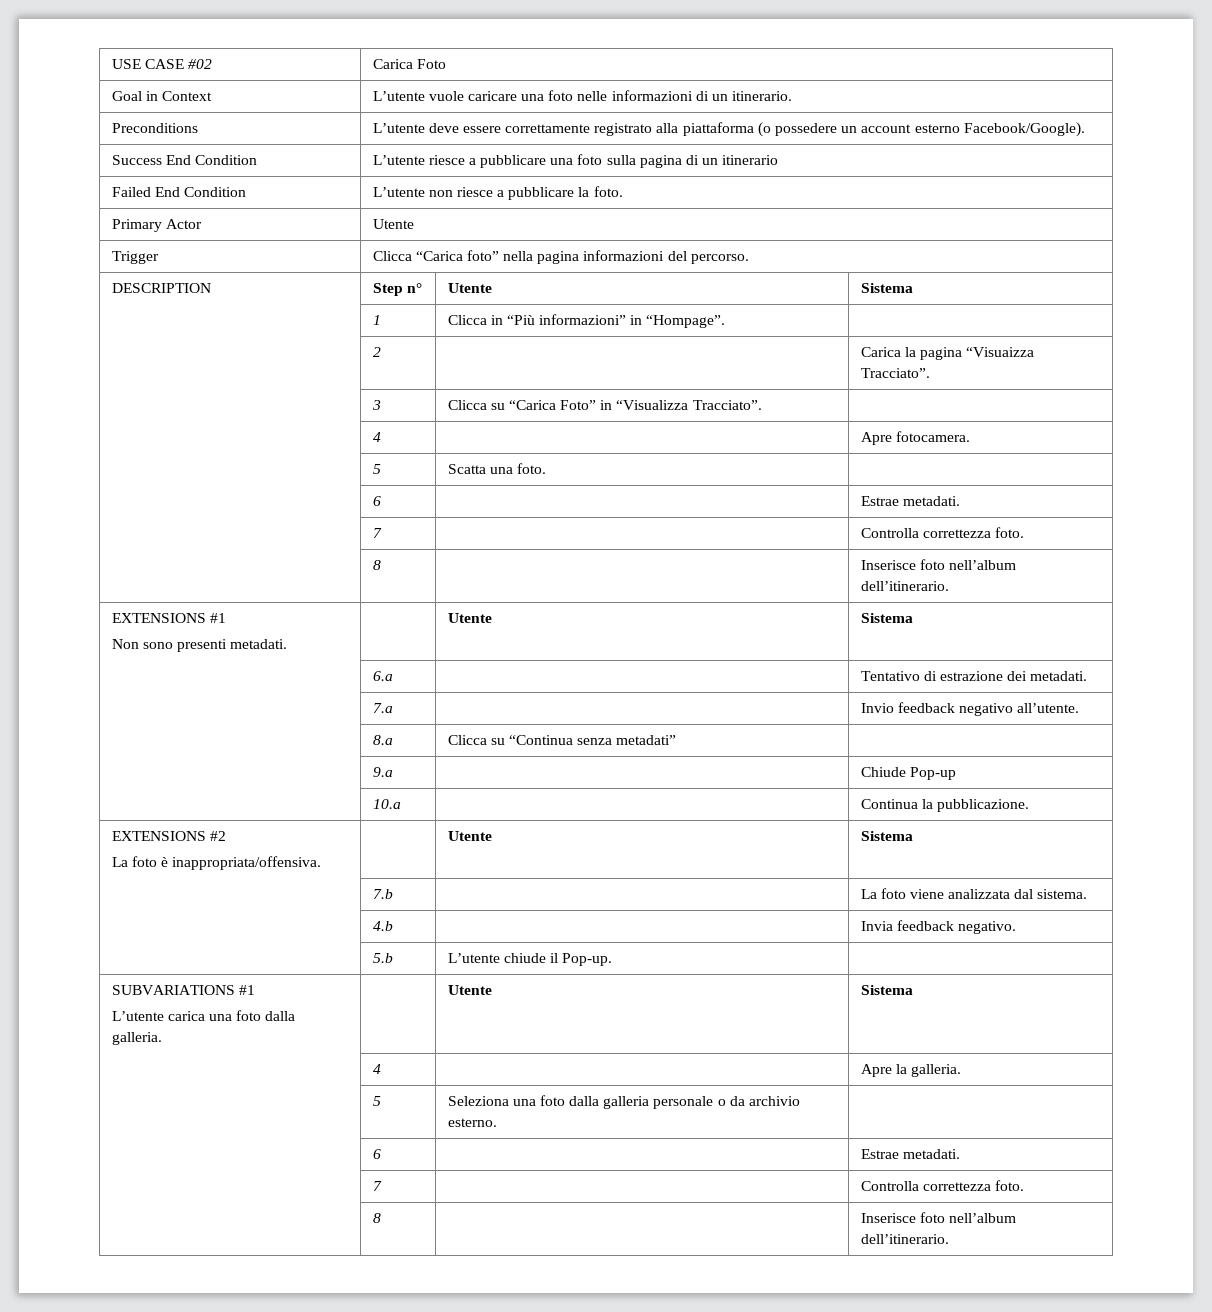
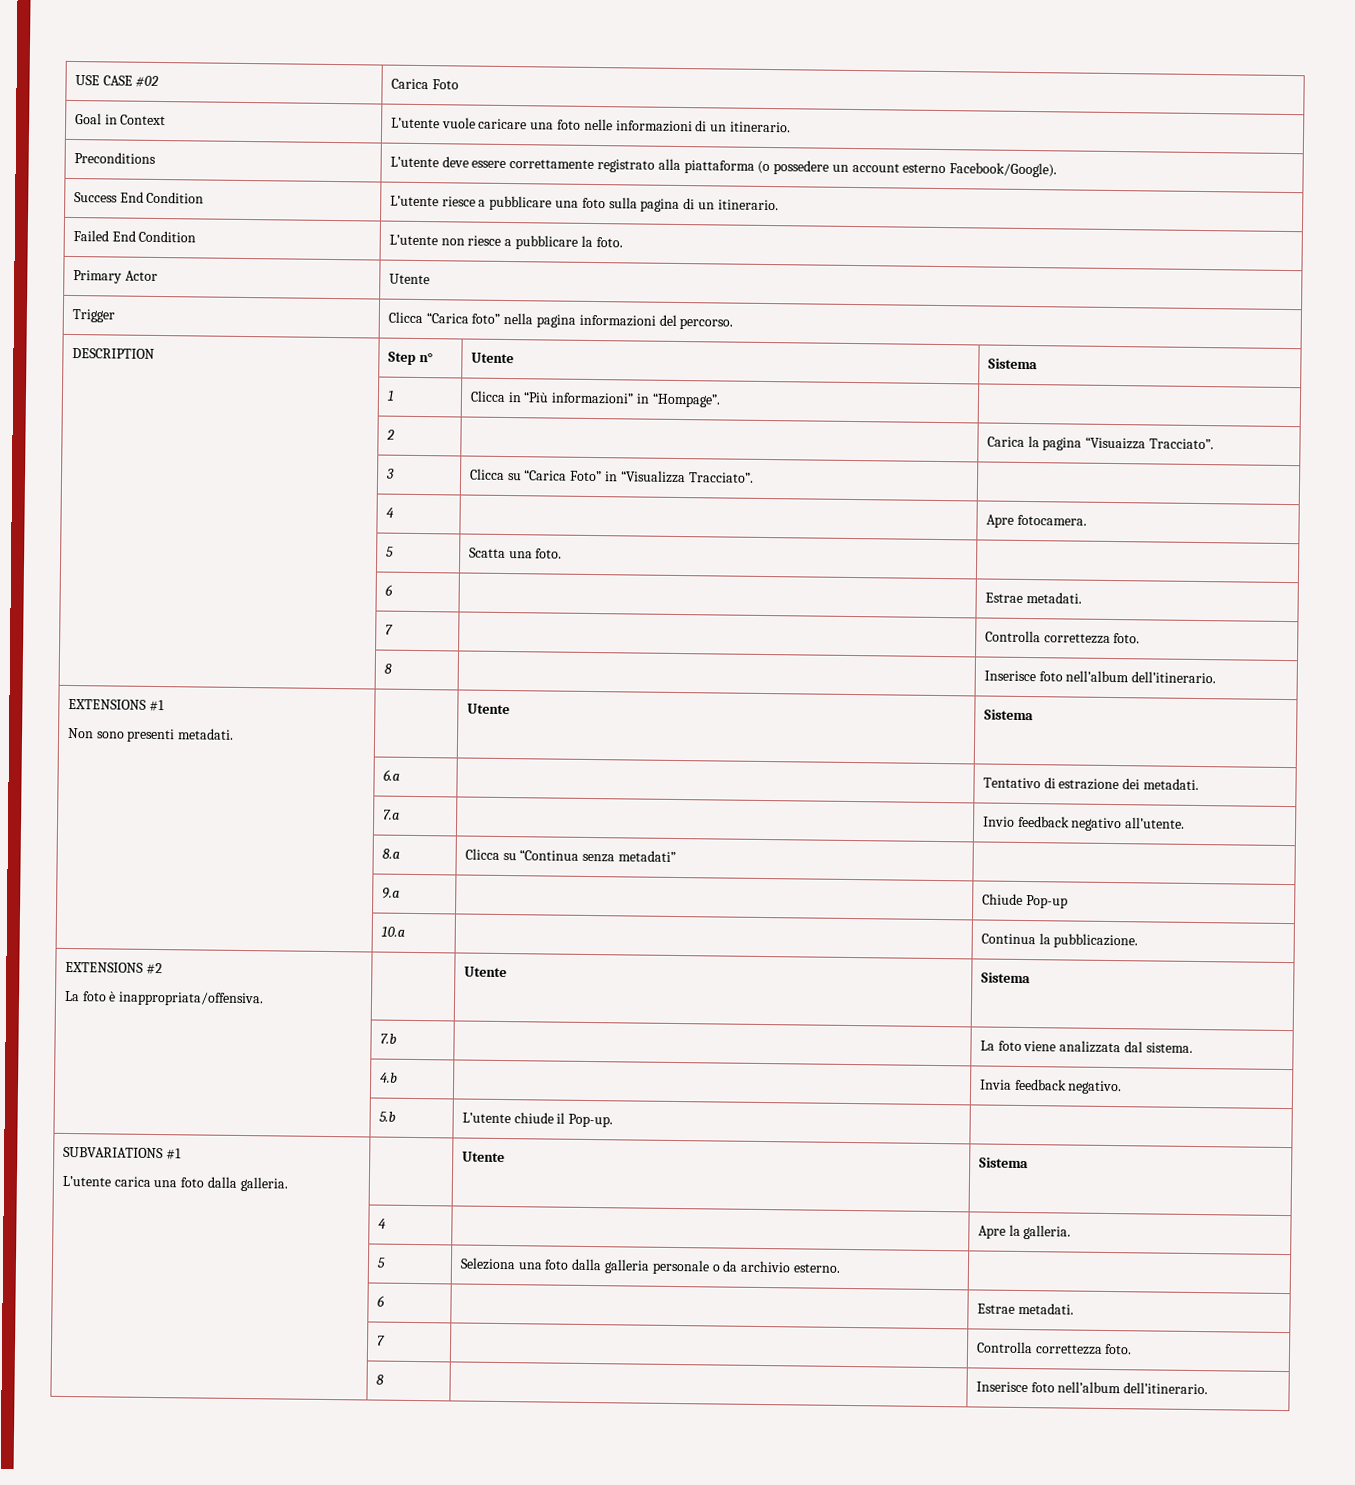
[722,155,779,165] itinerario -> [717,199,779,211] itinerario.

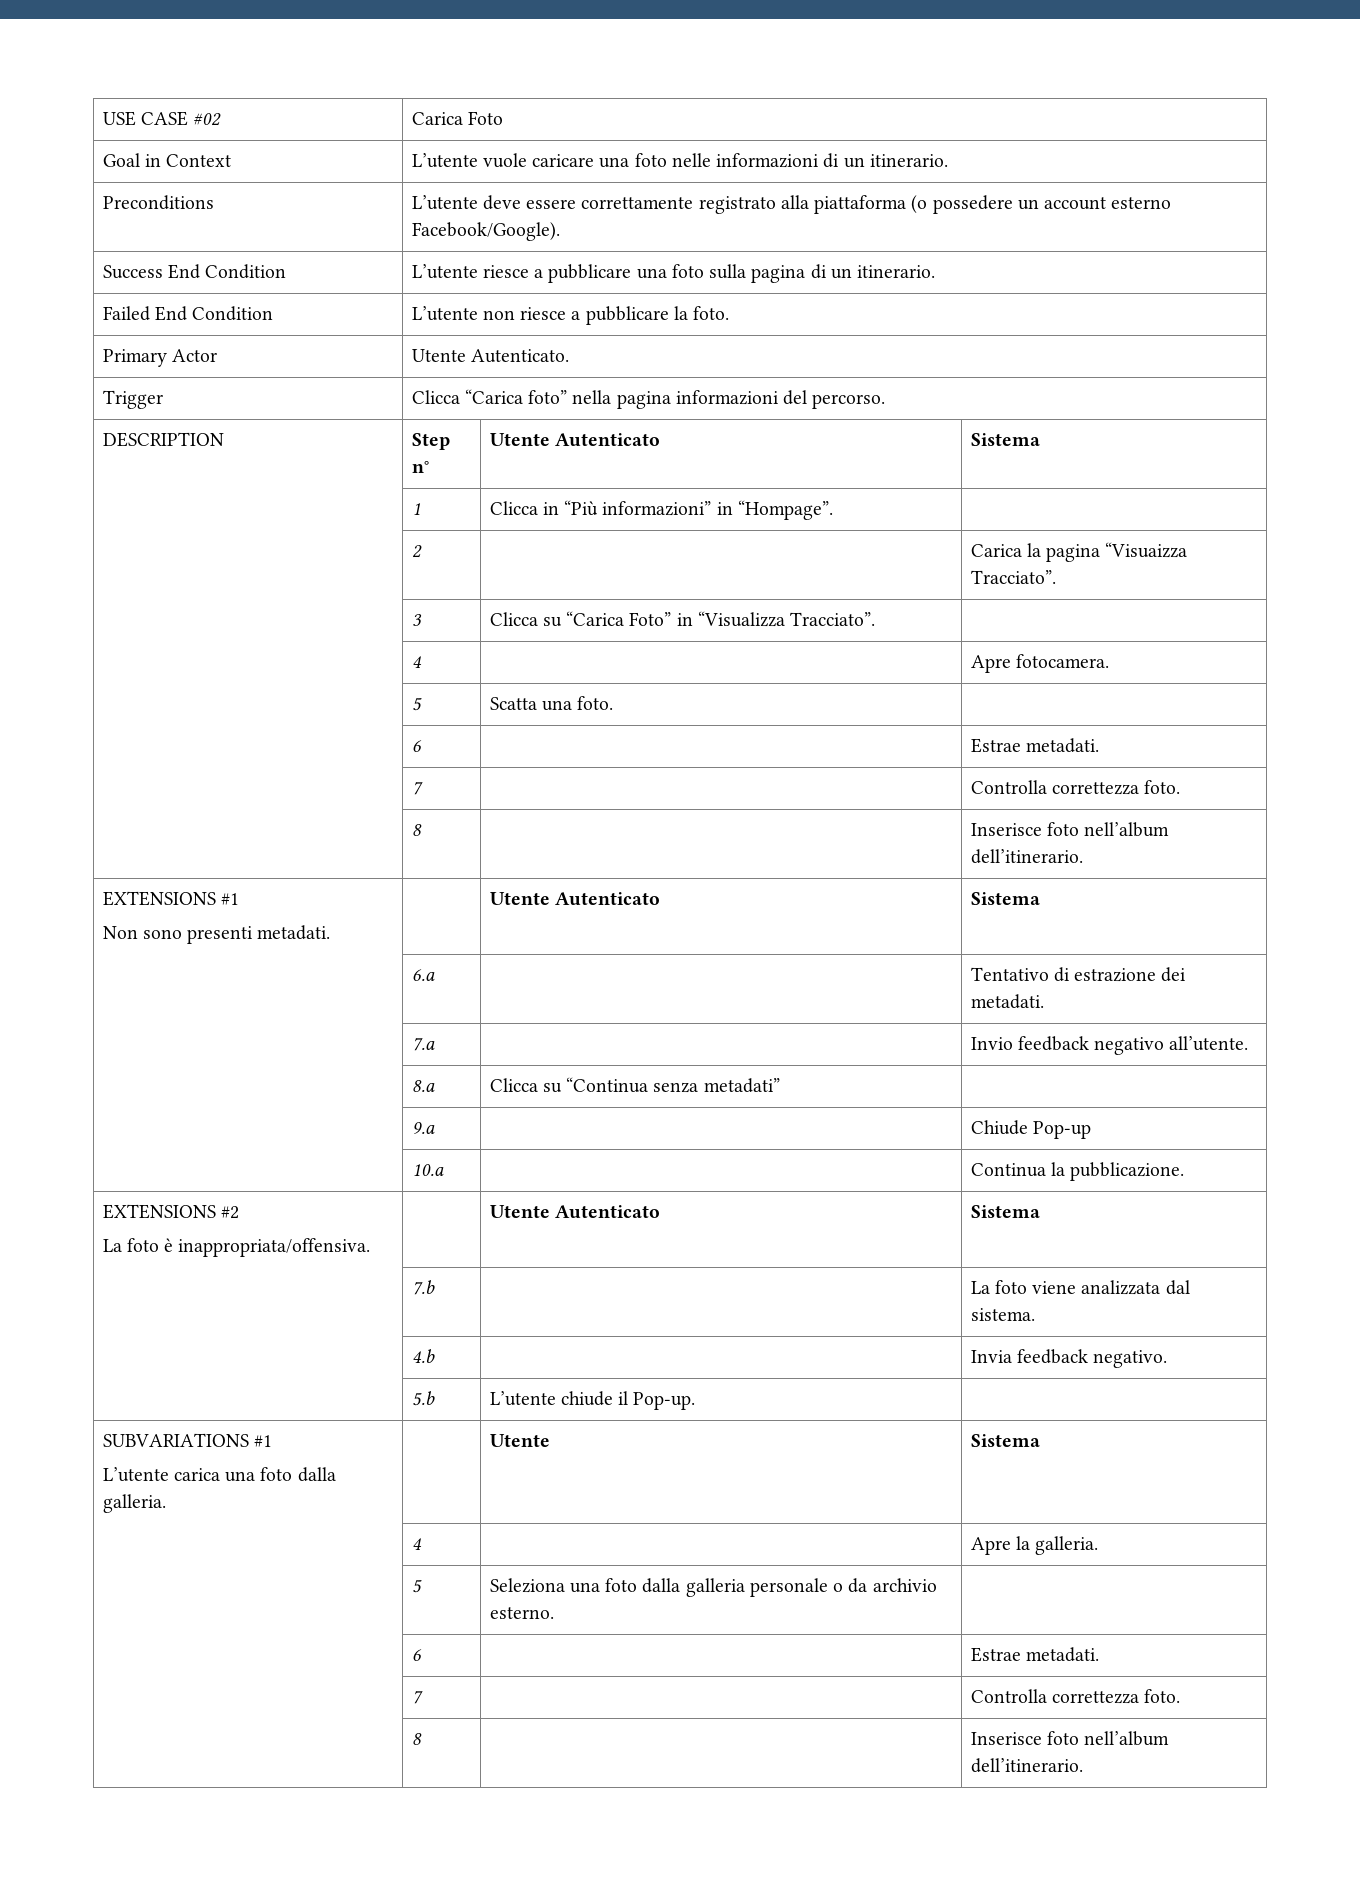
(430, 279) none -> [470,349,569,363] Autenticato.
(514, 358) none -> [554,433,660,447] Autenticato
(510, 709) none -> [554,892,660,906] Autenticato
(507, 972) none -> [554,1205,660,1219] Autenticato

